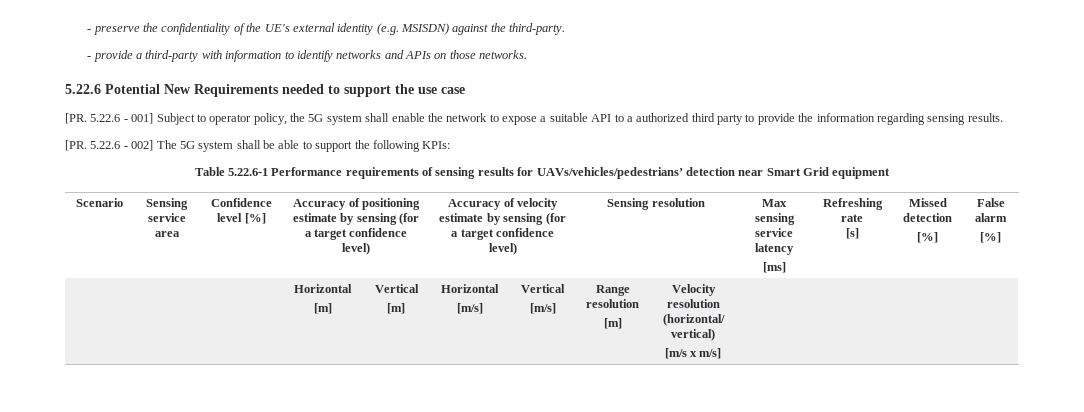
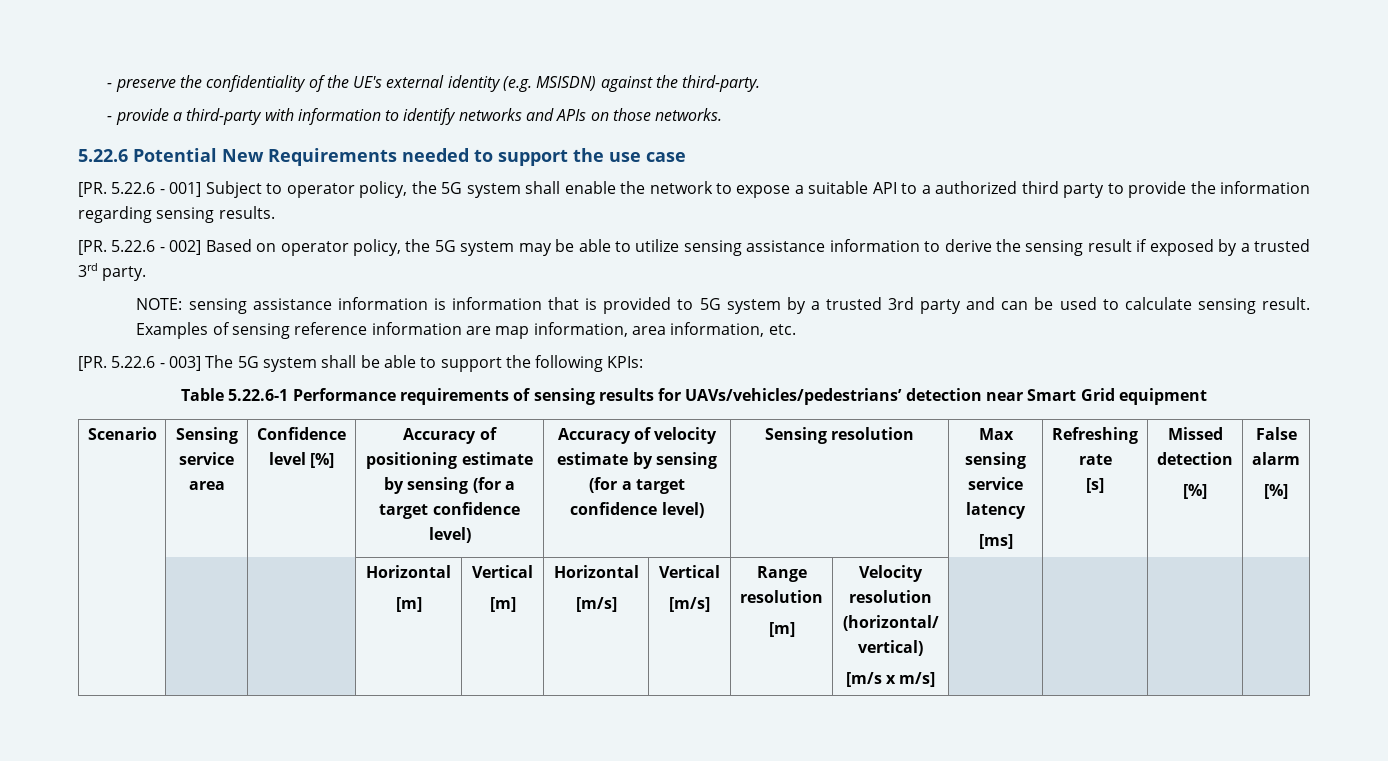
(154, 145) none -> [205,239,1310,256] [78,263,147,281] [136,297,1310,314] [136,322,796,339] [78,356,201,371] Based on operator policy, the 5G system may be able to utilize sensing assistance information to derive the sensing result if exposed by a trusted 3rd party. // NOTE: sensing assistance information is information that is provided to 5G system by a trusted 3rd party and can be used to calculate sensing result. Examples of sensing reference information are map information, area information, etc. // [PR. 5.22.6 - 003]

